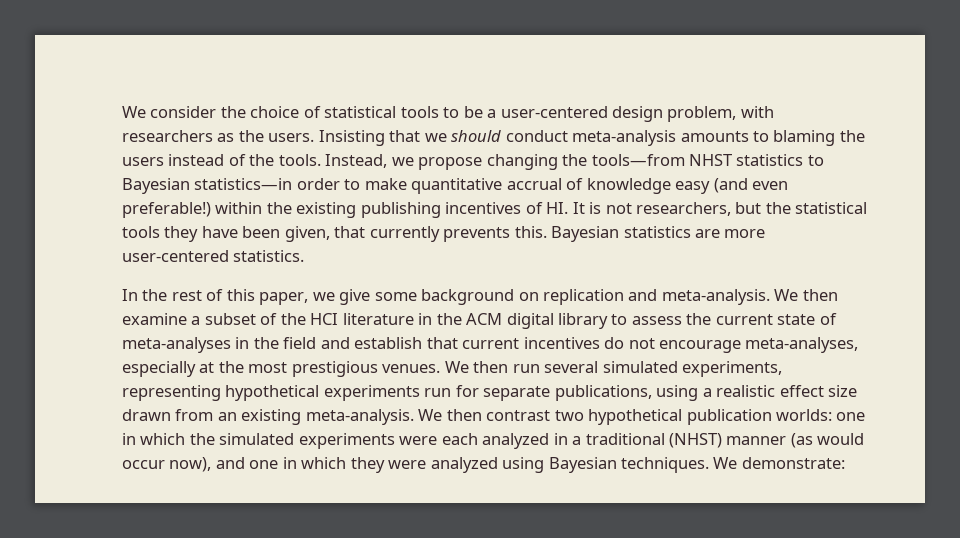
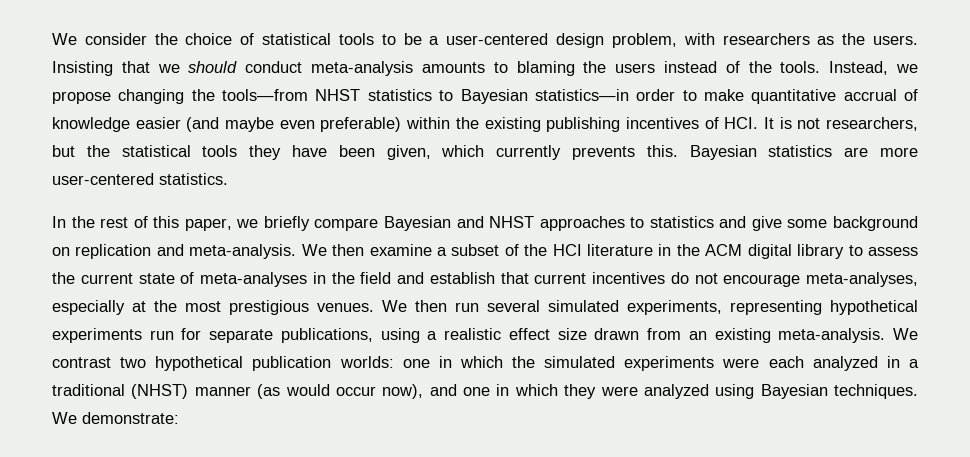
[675,178,789,194] [122,202,211,218] easy (and even preferable!) -> [135,117,402,132] easier (and maybe even preferable)
[546,202,569,214] HI. -> [724,117,759,129] HCI.
[334,226,366,238] that -> [441,145,485,157] which
(335, 296) none -> [263,216,747,231] briefly compare Bayesian and NHST approaches to statistics and
[446,409,482,421] then -> (919, 334) none

